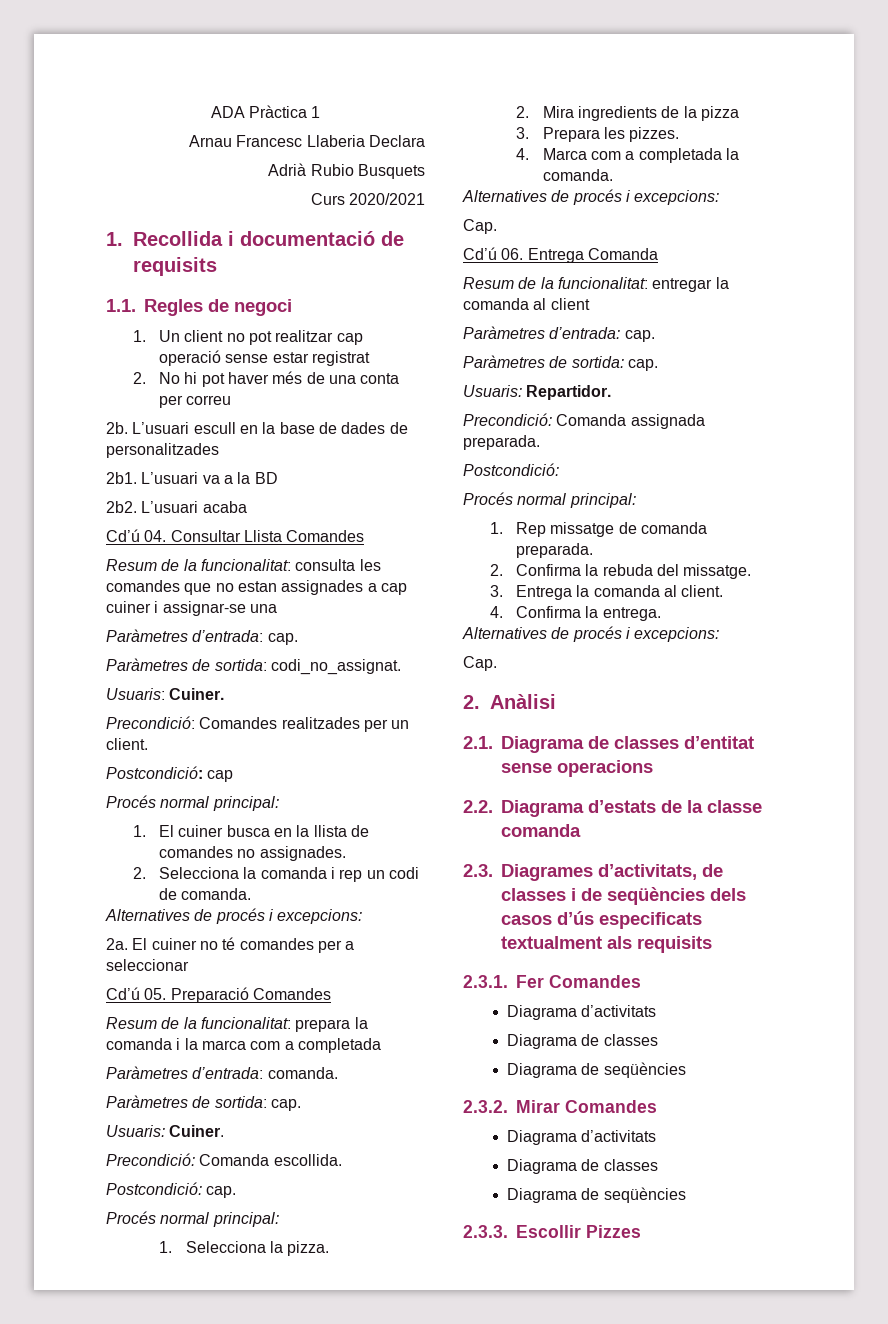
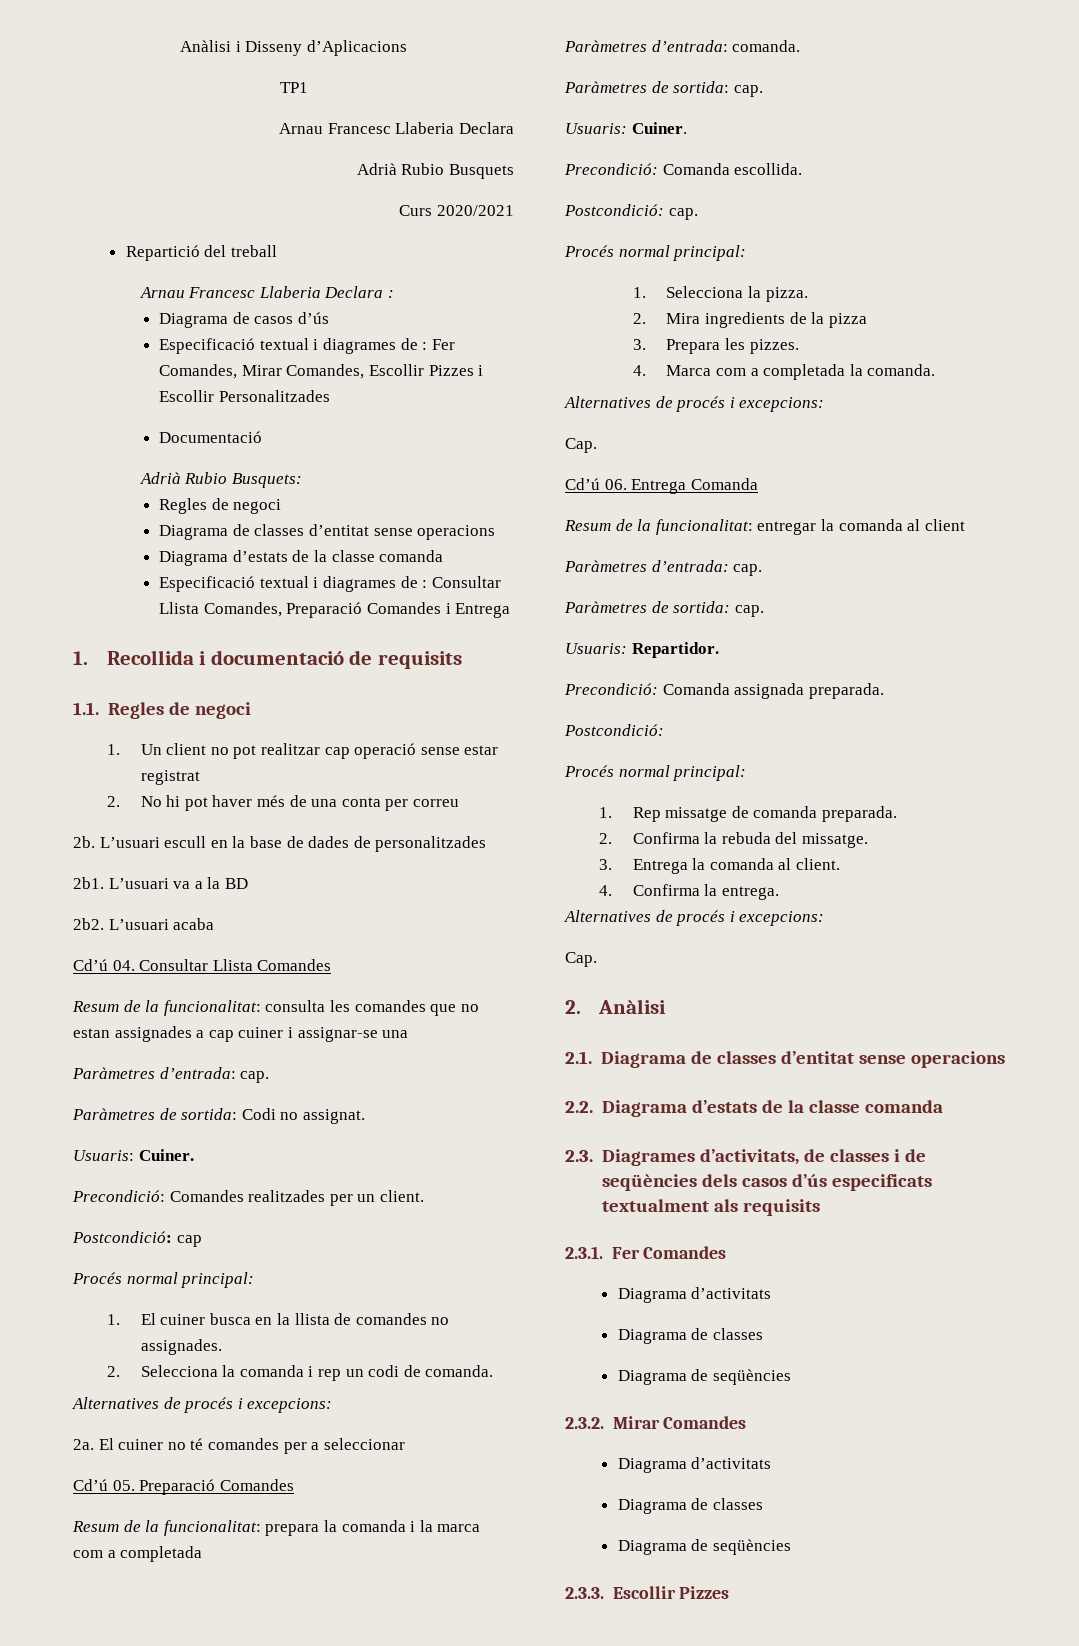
[210,105,321,118] ADA Pràctica 1 -> [180,40,407,56] [279,82,308,93] Anàlisi i Disseny d’Aplicacions // TP1
(425, 199) none -> [125,245,277,261] [139,286,394,298] [159,312,330,328] [159,338,455,354] [159,364,484,379] [159,390,330,402] [159,431,263,443] [139,472,302,488] [159,498,282,514] [159,524,496,540] [159,550,444,566] [159,576,501,592] [159,602,511,618] // Repartició del treball // Arnau Francesc Llaberia Declara : // Diagrama de casos d’ús // Especificació textual i diagrames de : Fer Comandes, Mirar Comandes, Escollir Pizzes i Escollir Personalitzades // Documentació // Adrià Rubio Busquets: // Regles de negoci // Diagrama de classes d’entitat sense operacions // Diagrama d’estats de la classe comanda // Especificació textual i diagrames de : Consultar Llista Comandes, Preparació Comandes i Entrega
[270,659,401,675] codi_no_assignat. -> [241,1108,365,1124] Codi no assignat.

